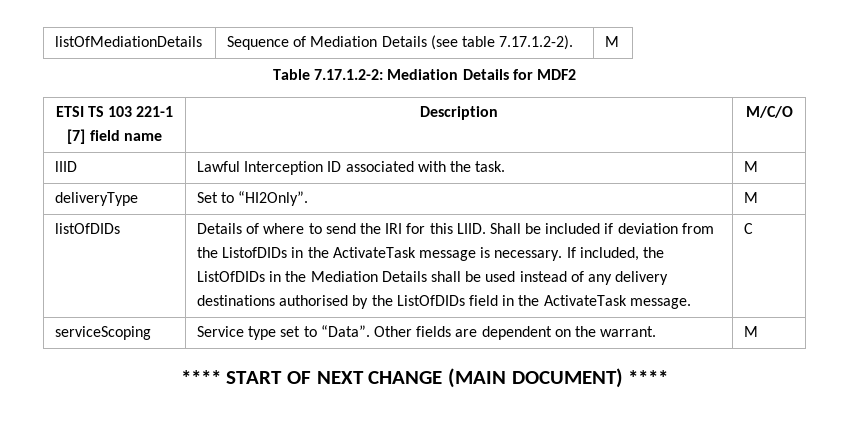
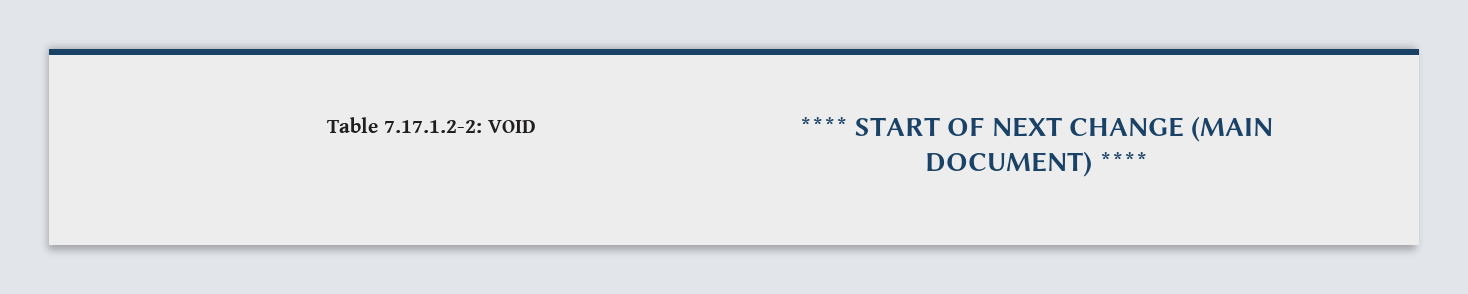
[55,36,203,47] [227,35,574,50] [605,36,620,47] [273,69,576,80] [55,106,174,117] [67,129,162,144] [420,106,498,120] [745,106,793,118] [55,161,78,172] [197,161,506,175] [744,161,759,172] [55,192,139,206] [197,191,309,206] [744,192,759,203] [55,223,121,234] [197,223,714,234] [197,247,664,261] [197,271,669,285] [197,295,691,309] [744,223,754,234] [55,326,152,340] [197,325,657,340] [744,326,759,337] listOfMediationDetails | Sequence of Mediation Details (see table 7.17.1.2-2). | M // Table 7.17.1.2-2: Mediation Details for MDF2 // ETSI TS 103 221-1 [7] field name | Description | M/C/O // lIID | Lawful Interception ID associated with the task. | M // deliveryType | Set to “HI2Only”. | M // listOfDIDs | Details of where to send the IRI for this LIID. Shall be included if deviation from the ListofDIDs in the ActivateTask message is necessary. If included, the ListOfDIDs in the Mediation Details shall be used instead of any delivery destinations authorised by the ListOfDIDs field in the ActivateTask message. | C // serviceScoping | Service type set to “Data”. Other fields are dependent on the warrant. | M -> [327,117,536,133] Table 7.17.1.2-2: VOID

